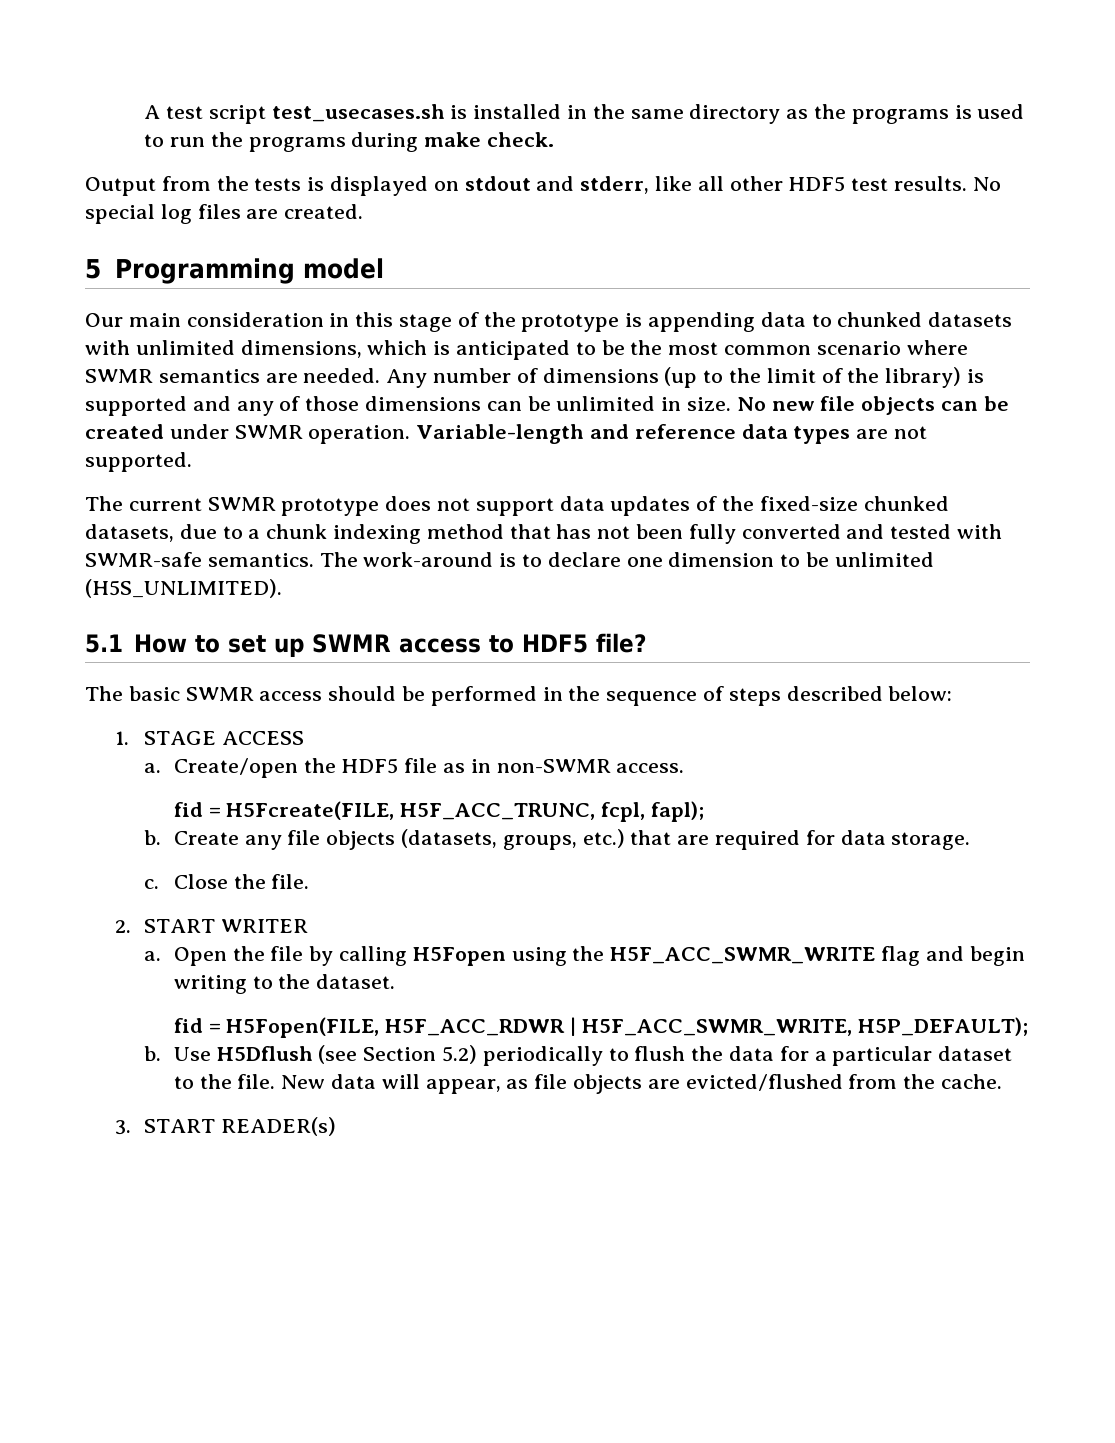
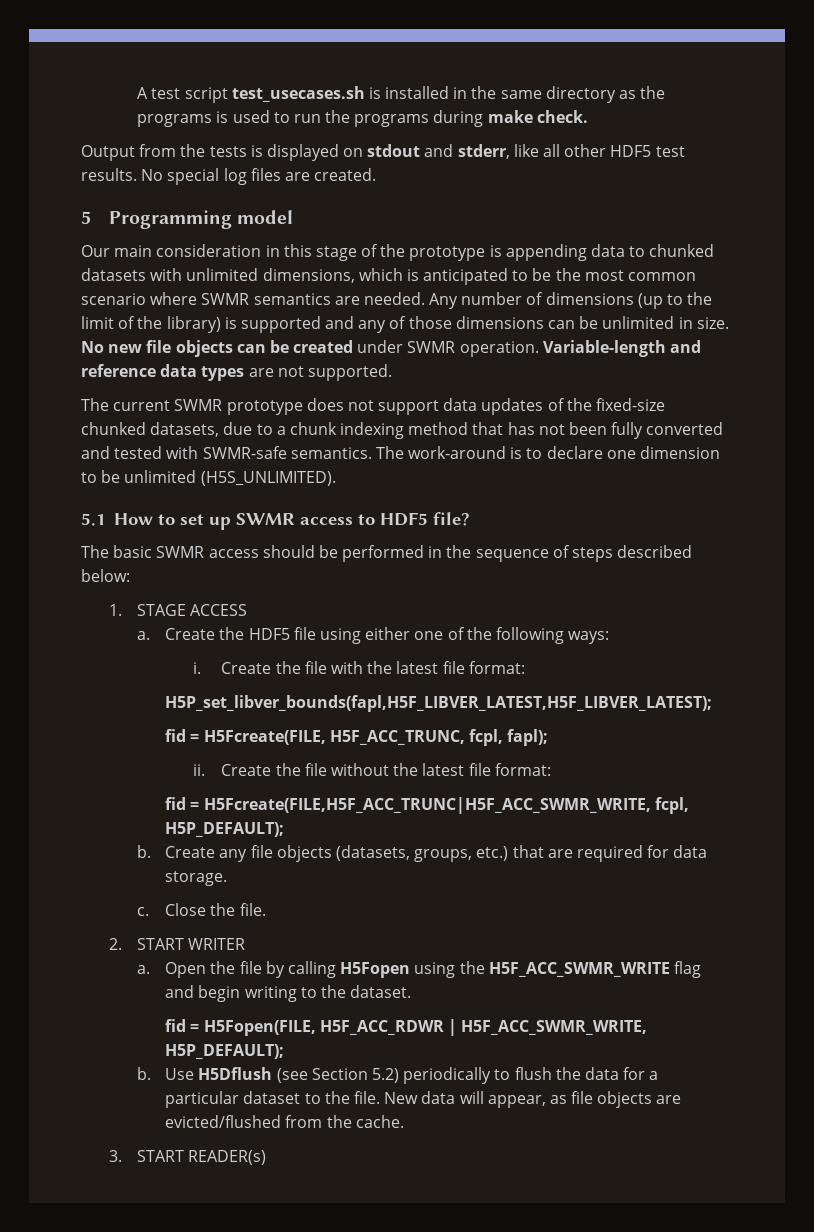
[173,758,298,778] Create/open -> [165,628,216,640] Create
[443,759,685,773] as in non-SWMR access. -> [319,627,610,644] [193,661,525,674] [165,695,713,712] using either one of the following ways: // i. Create the file with the latest file format: // H5P_set_libver_bounds(fapl,H5F_LIBVER_LATEST,H5F_LIBVER_LATEST);
(704, 811) none -> [193,763,551,776] [165,797,689,814] [165,822,285,837] // ii. Create the file without the latest file format: // fid = H5Fcreate(FILE,H5F_ACC_TRUNC|H5F_ACC_SWMR_WRITE, fcpl, H5P_DEFAULT);

